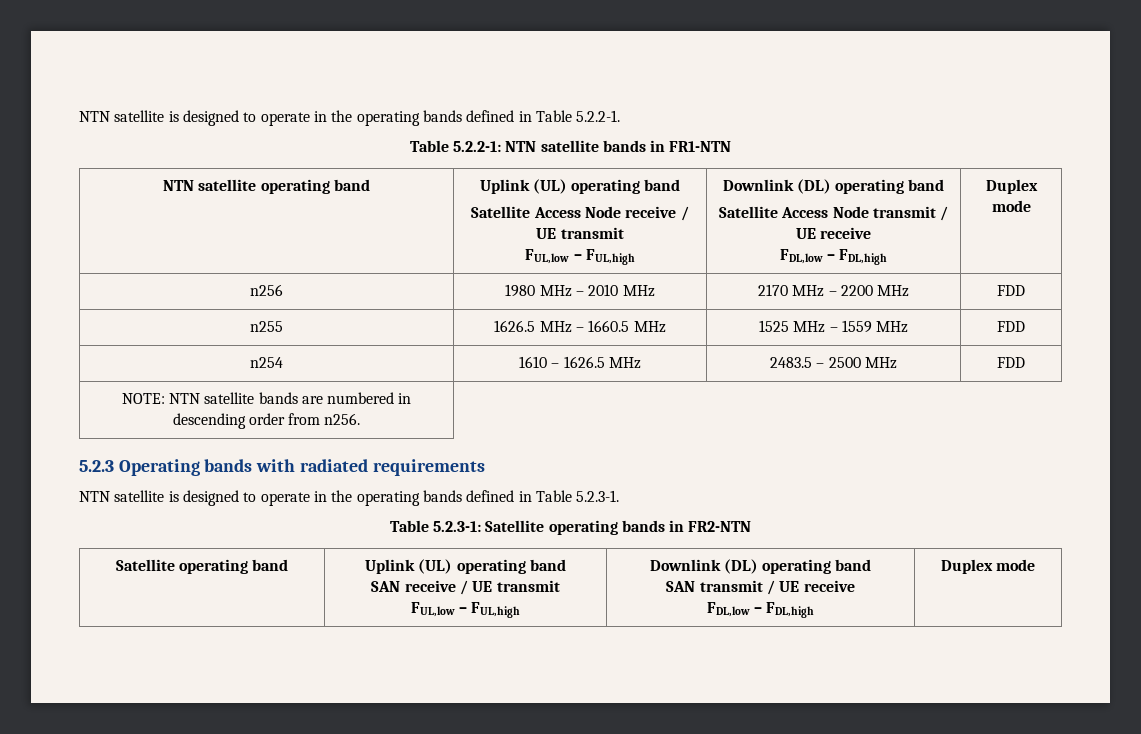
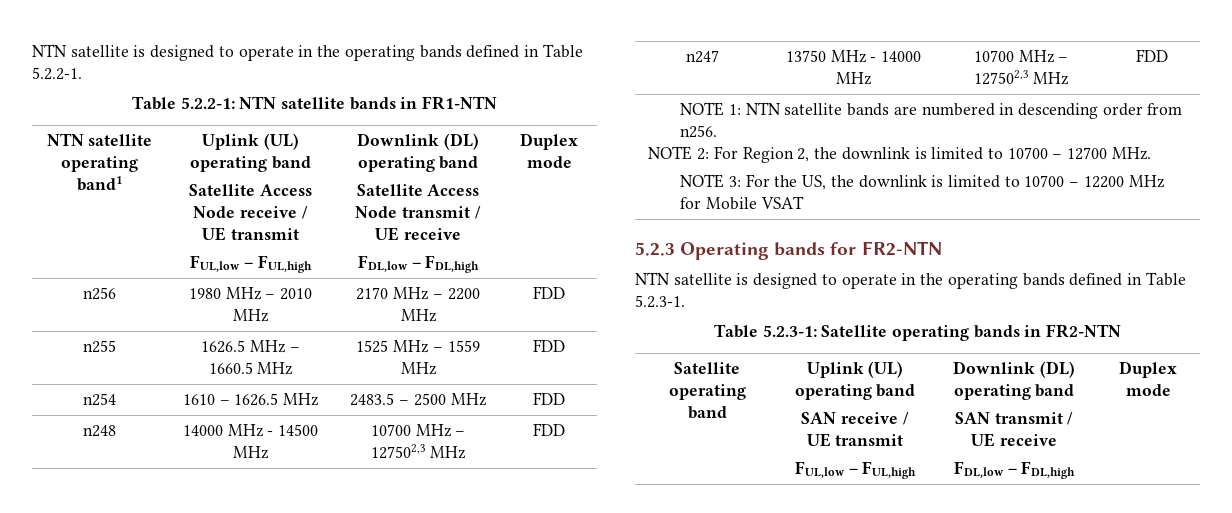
[333,179,370,191] band -> [77,176,122,191] band1
[121,393,165,404] NOTE: -> [83,425,116,437] [182,424,319,437] [233,446,269,459] [370,424,466,437] [370,444,467,459] [533,423,565,436] [686,50,719,63] [785,50,922,63] [836,72,872,85] [973,50,1069,63] [973,70,1070,85] [1136,49,1168,62] [680,102,741,116] n248 | 14000 MHz - 14500 MHz | 10700 MHz – 127502,3 MHz | FDD // n247 | 13750 MHz - 14000 MHz | 10700 MHz – 127502,3 MHz | FDD // NOTE 1:
(361, 419) none -> [648,146,1151,163] [680,174,1165,190] [680,196,804,210] // NOTE 2: For Region 2, the downlink is limited to 10700 – 12700 MHz. // NOTE 3: For the US, the downlink is limited to 10700 – 12200 MHz for Mobile VSAT
[256,459,485,476] with radiated requirements -> [830,241,942,256] for FR2-NTN

